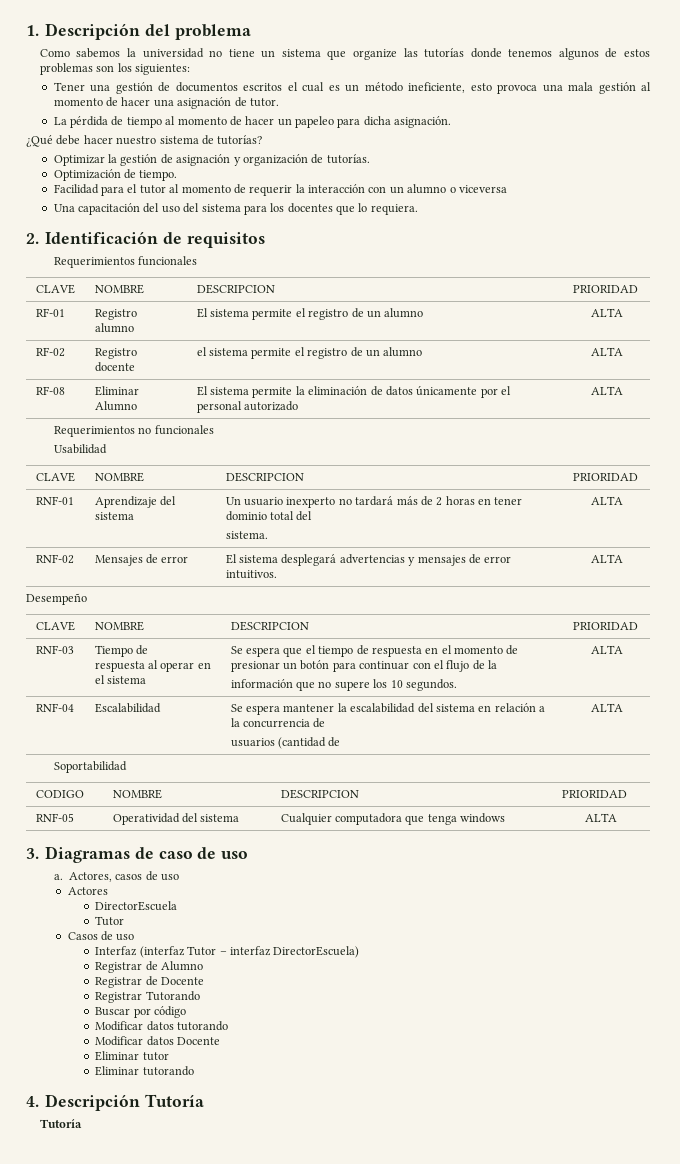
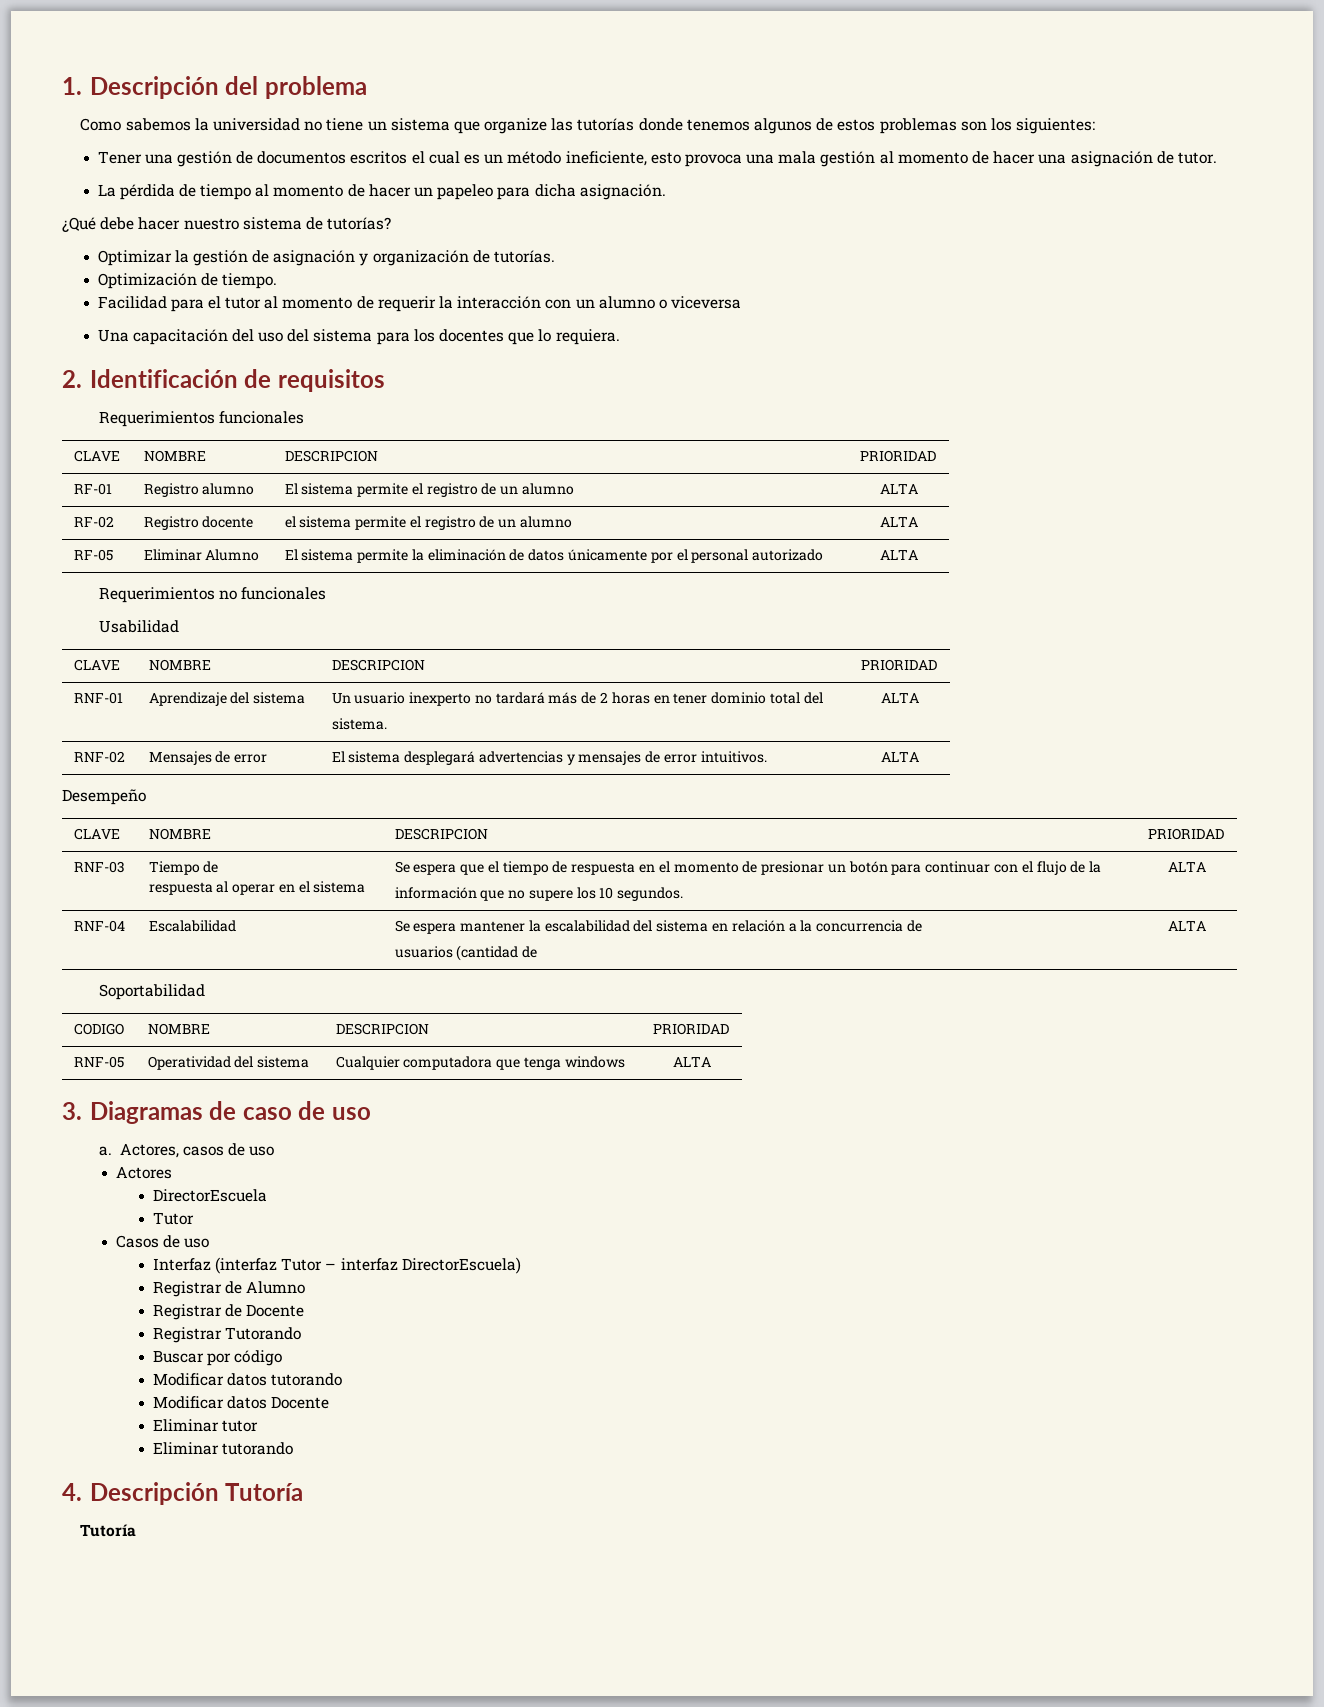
[35,386,65,395] RF-08 -> [73,549,113,561] RF-05

